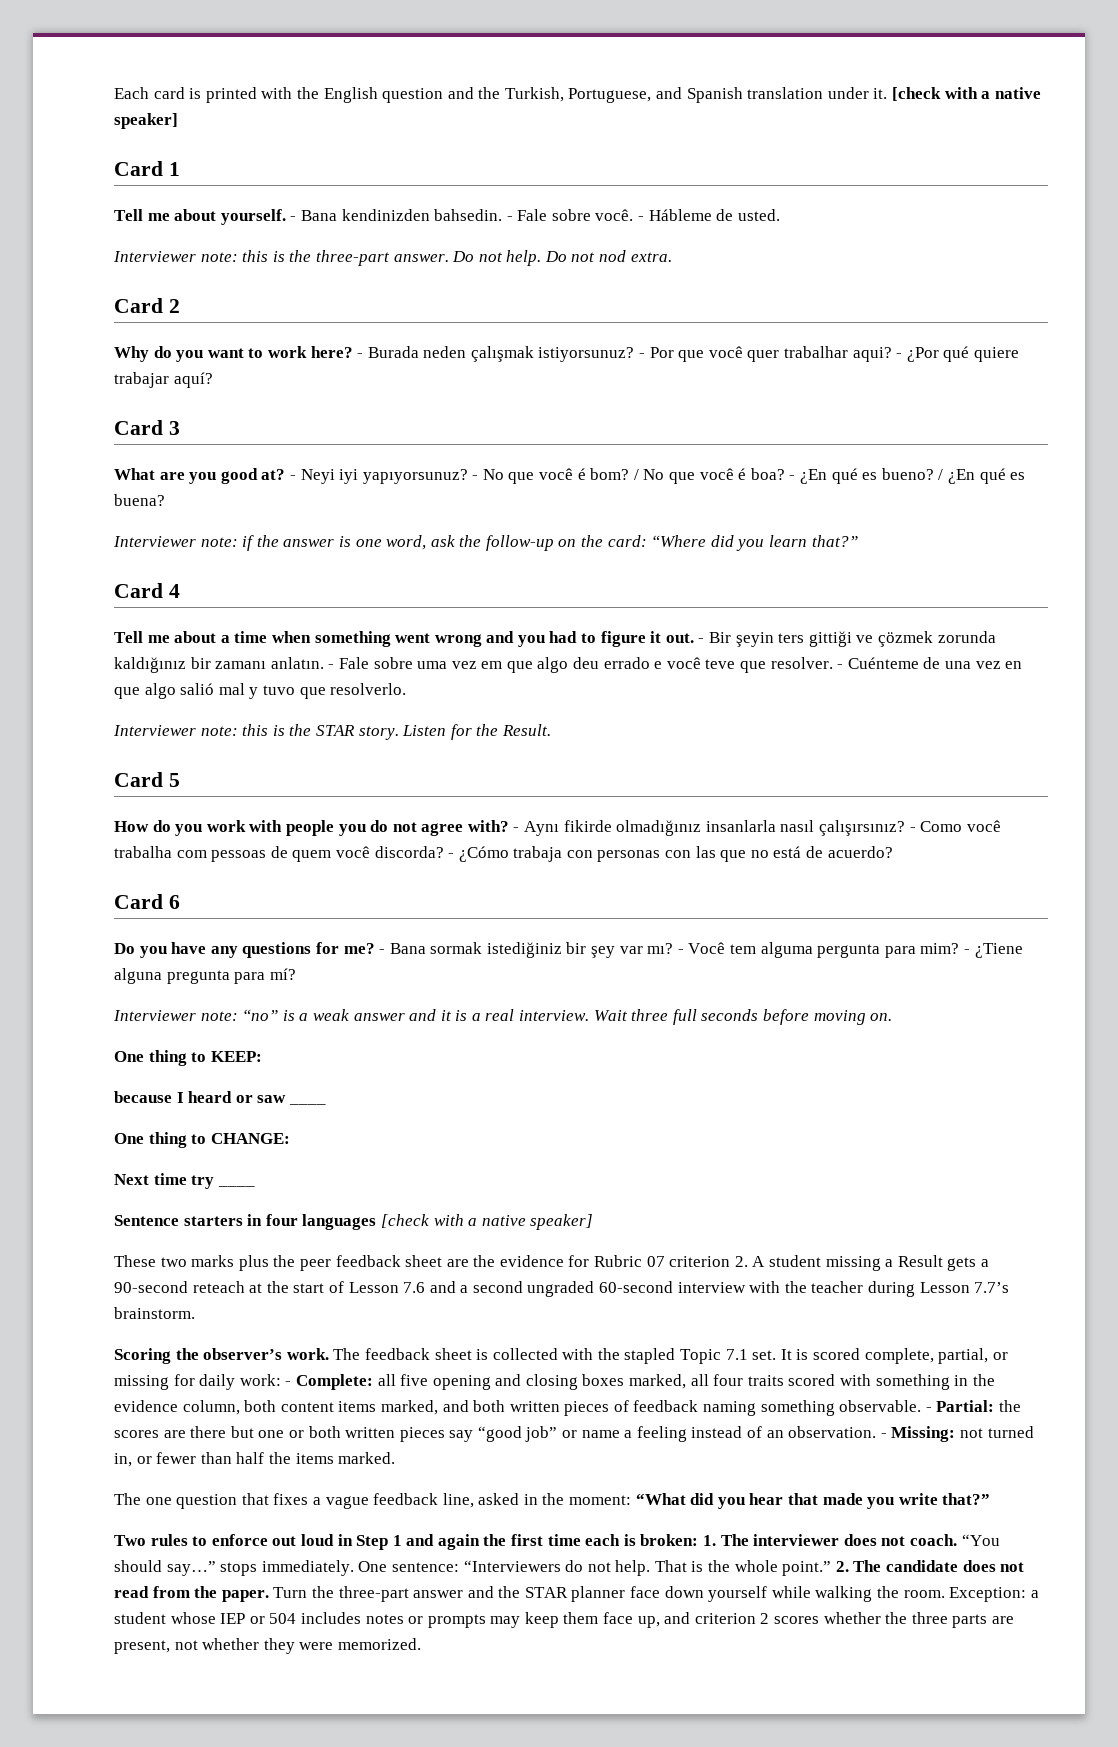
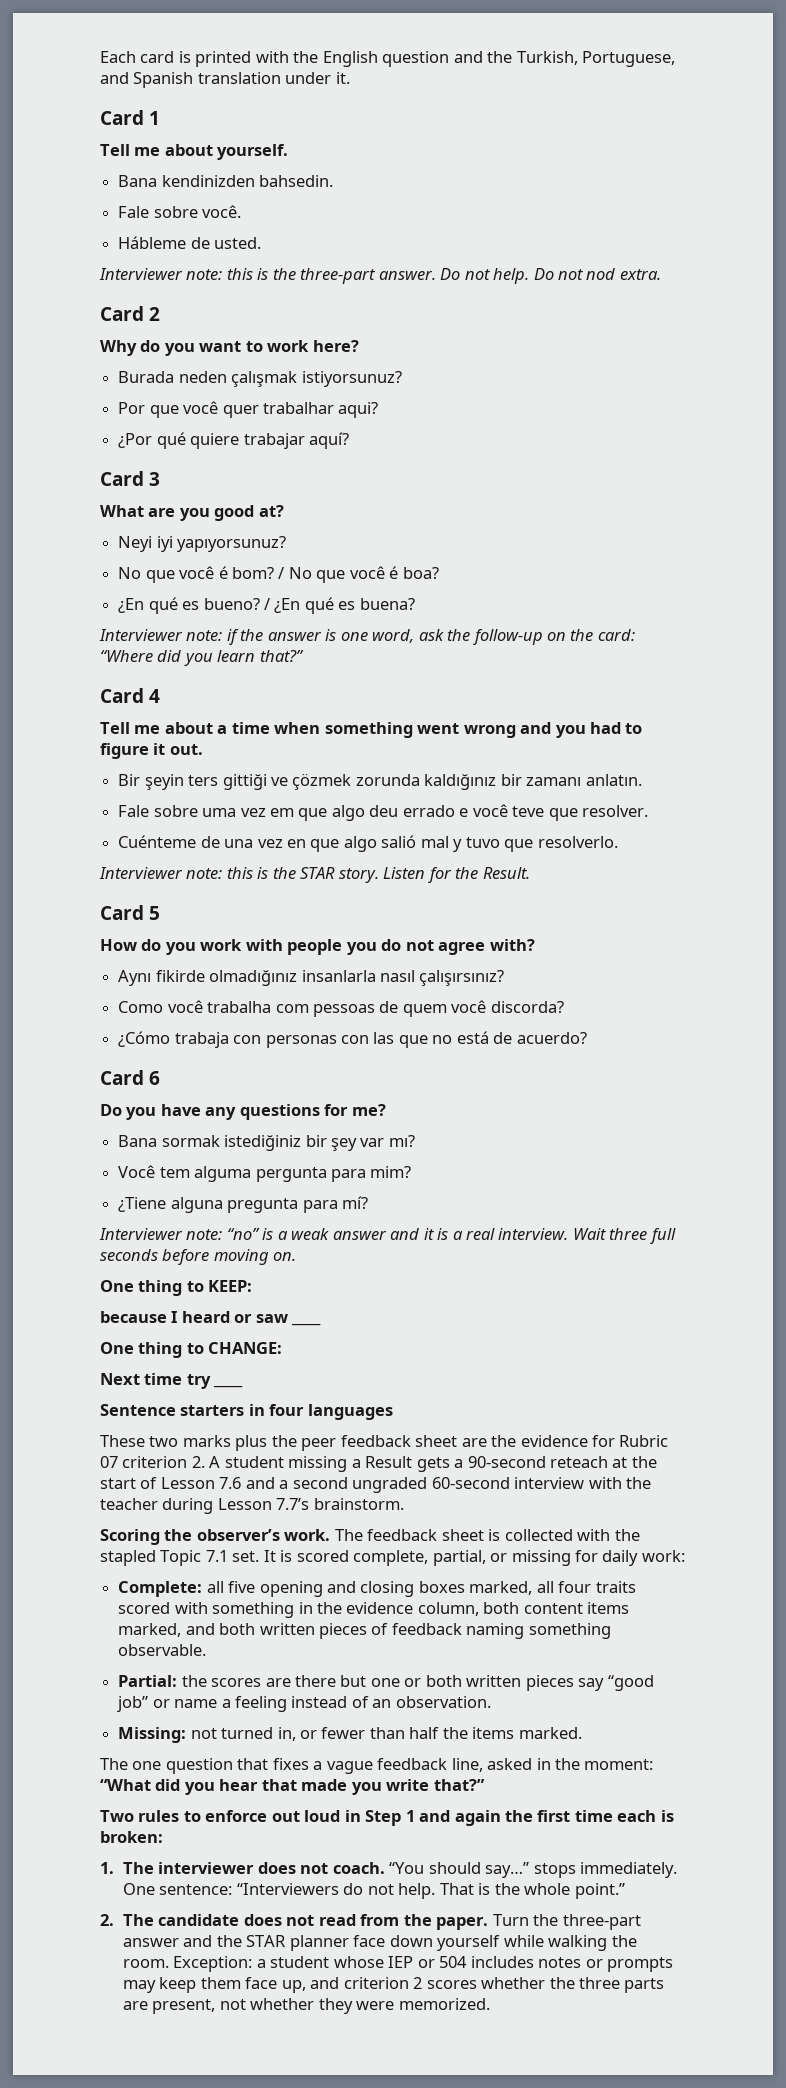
[892,87,1041,101] [114,113,178,129] [check with a native speaker] -> (350, 78) none
[290,216,297,221] - -> (289, 152) //
[506,216,513,221] - -> (334, 181) //
[638,216,645,221] - -> (242, 211) //
[357,353,364,358] - -> (359, 346) //
[639,353,646,358] - -> (402, 379) //
[896,353,903,358] - -> (379, 410) //
[289,475,296,480] - -> (284, 511) //
[472,475,479,480] - -> (287, 544) //
[789,475,796,480] - -> (439, 573) //
[698,638,705,643] - -> (203, 749) //
[328,664,335,669] - -> (642, 780) //
[837,664,844,669] - -> (649, 811) //
[513,827,520,832] - -> (535, 945) //
[909,827,916,832] - -> (505, 978) //
[448,853,455,858] - -> (564, 1007) //
[379,949,386,954] - -> (386, 1110) //
[677,949,684,954] - -> (415, 1141) //
[963,949,970,954] - -> (412, 1172) //
[380,1214,594,1230] [check with a native speaker] -> (393, 1412) none
[285,1381,292,1386] - -> (685, 1556) //
[925,1407,932,1412] - -> (207, 1650) //
[880,1433,887,1438] - -> (491, 1702) //
(699, 1540) none -> (163, 1837) //
(832, 1568) none -> (625, 1891) //

